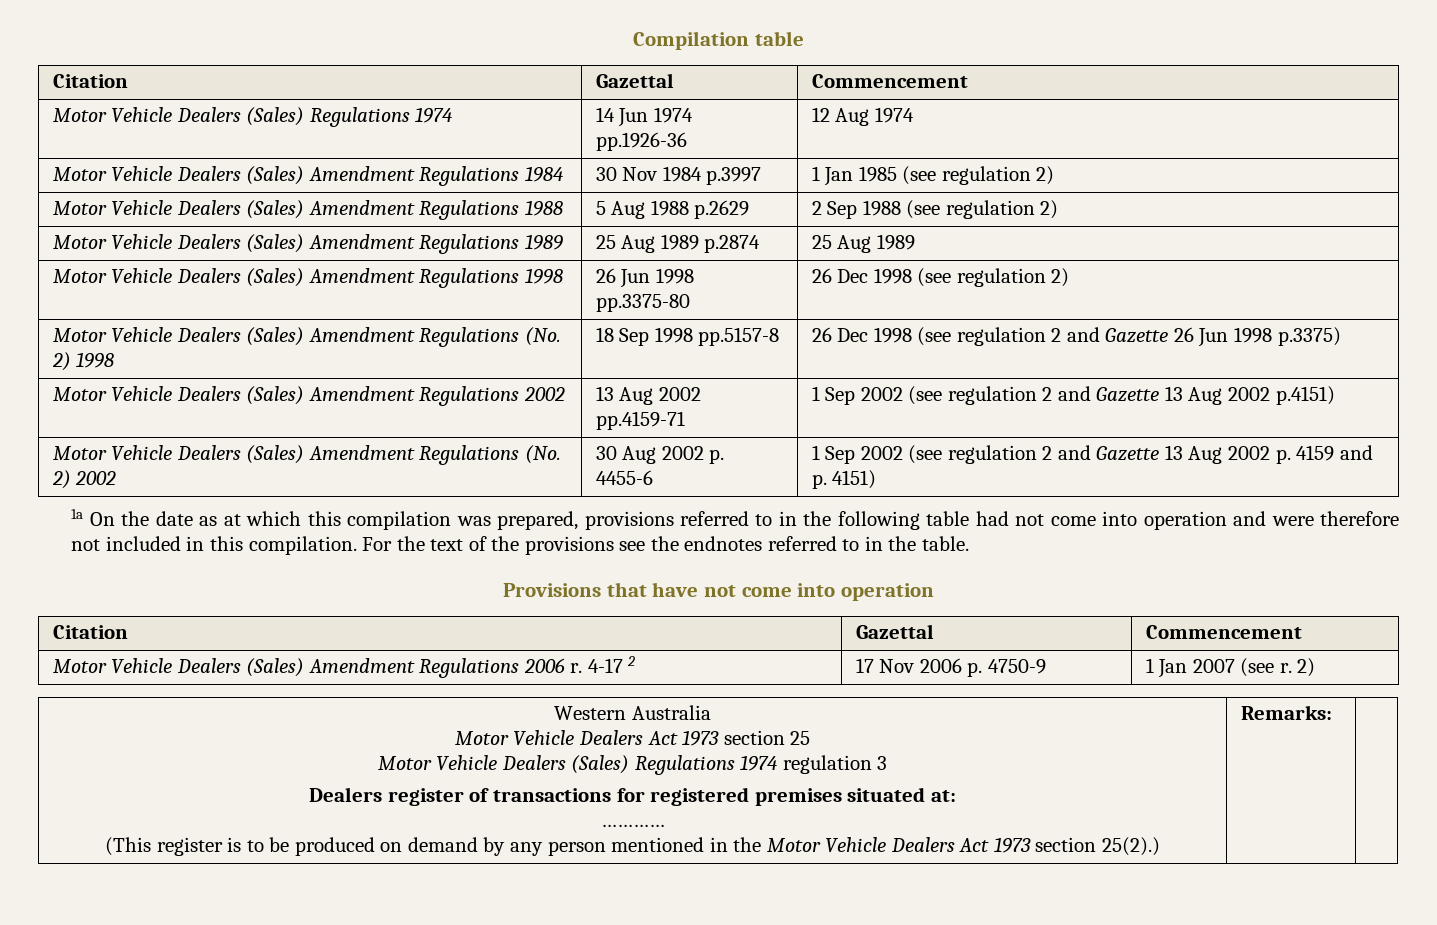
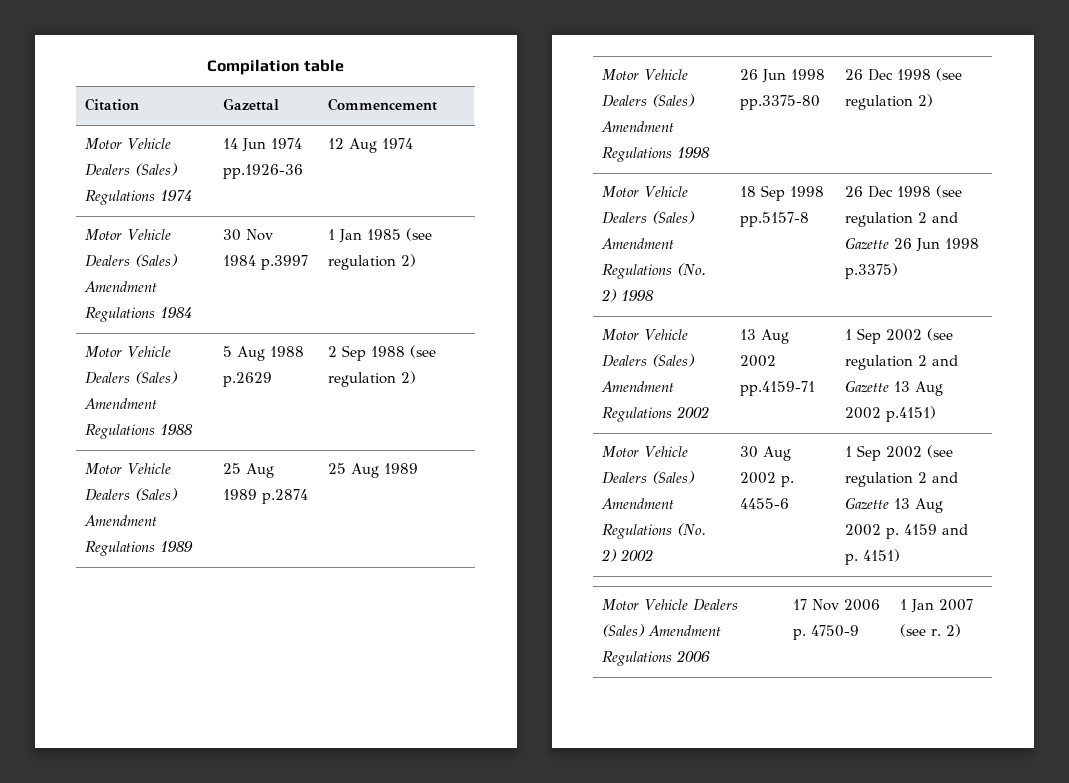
[71,509,1400,530] [71,536,970,555] [503,582,934,601] [52,625,128,639] [855,624,934,639] [1145,625,1302,639] // 1a On the date as at which this compilation was prepared, provisions referred to in the following table had not come into operation and were therefore not included in this compilation. For the text of the provisions see the endnotes referred to in the table. // Provisions that have not come into operation // Citation | Gazettal | Commencement -> (901, 555) none
[570,656,636,673] r. 4-17 2 -> (711, 656) none
[554,705,711,720] [454,730,811,746] [377,755,888,775] [309,787,956,806] [600,824,665,827] [105,837,1160,856] [1240,705,1332,720] // Western Australia // Motor Vehicle Dealers Act 1973 section 25 // Motor Vehicle Dealers (Sales) Regulations 1974 regulation 3 // Dealers register of transactions for registered premises situated at: // ………… // (This register is to be produced on demand by any person mentioned in the Motor Vehicle Dealers Act 1973 section 25(2).) | Remarks: | -> (962, 630) none

